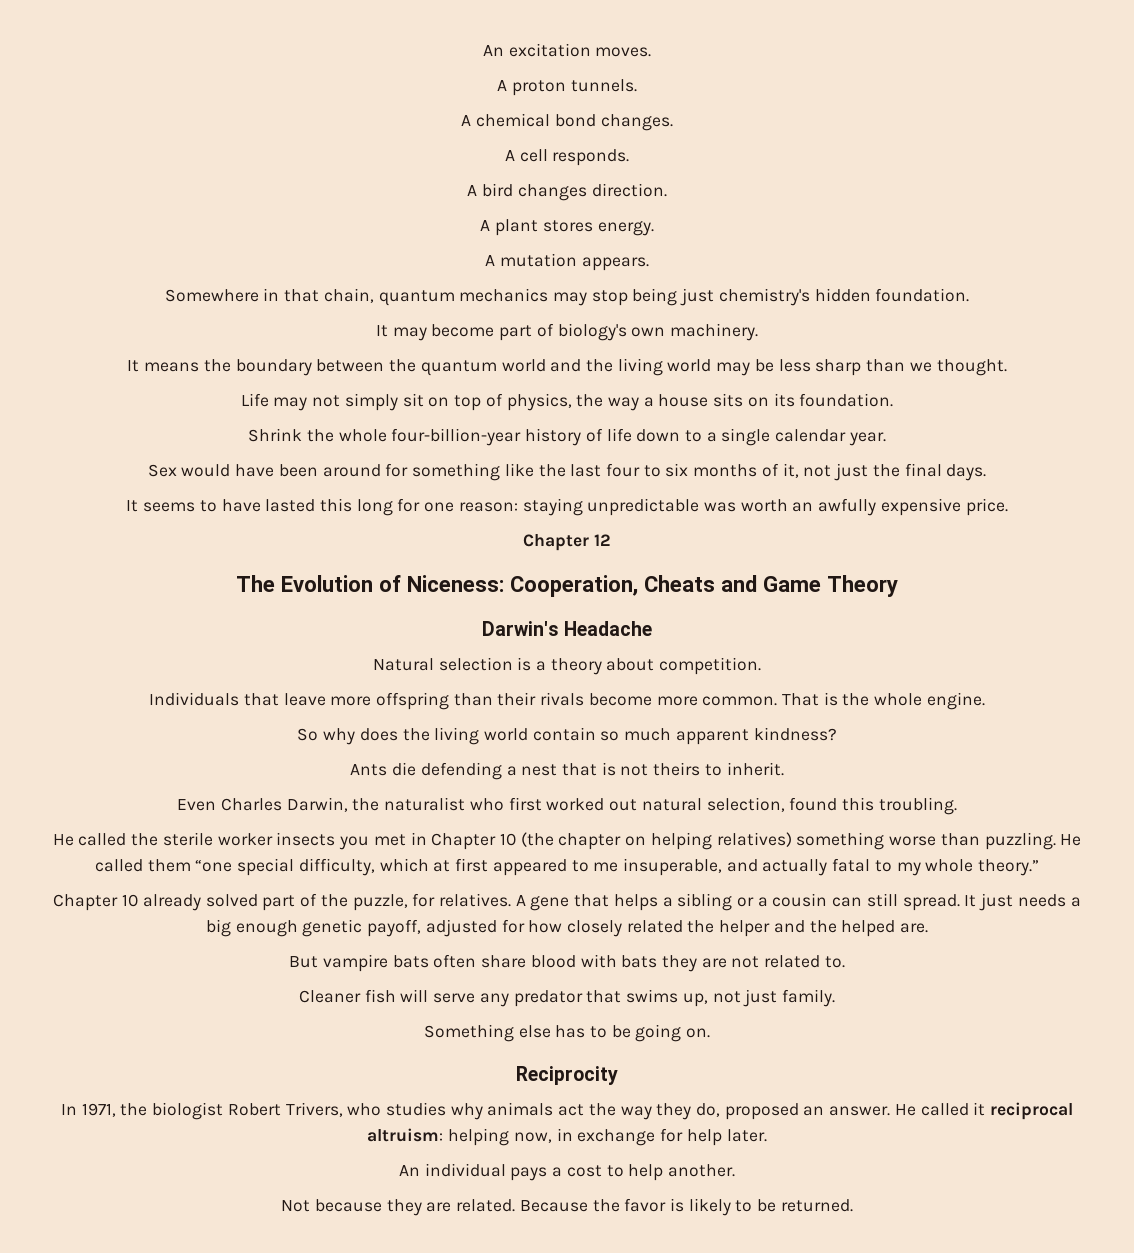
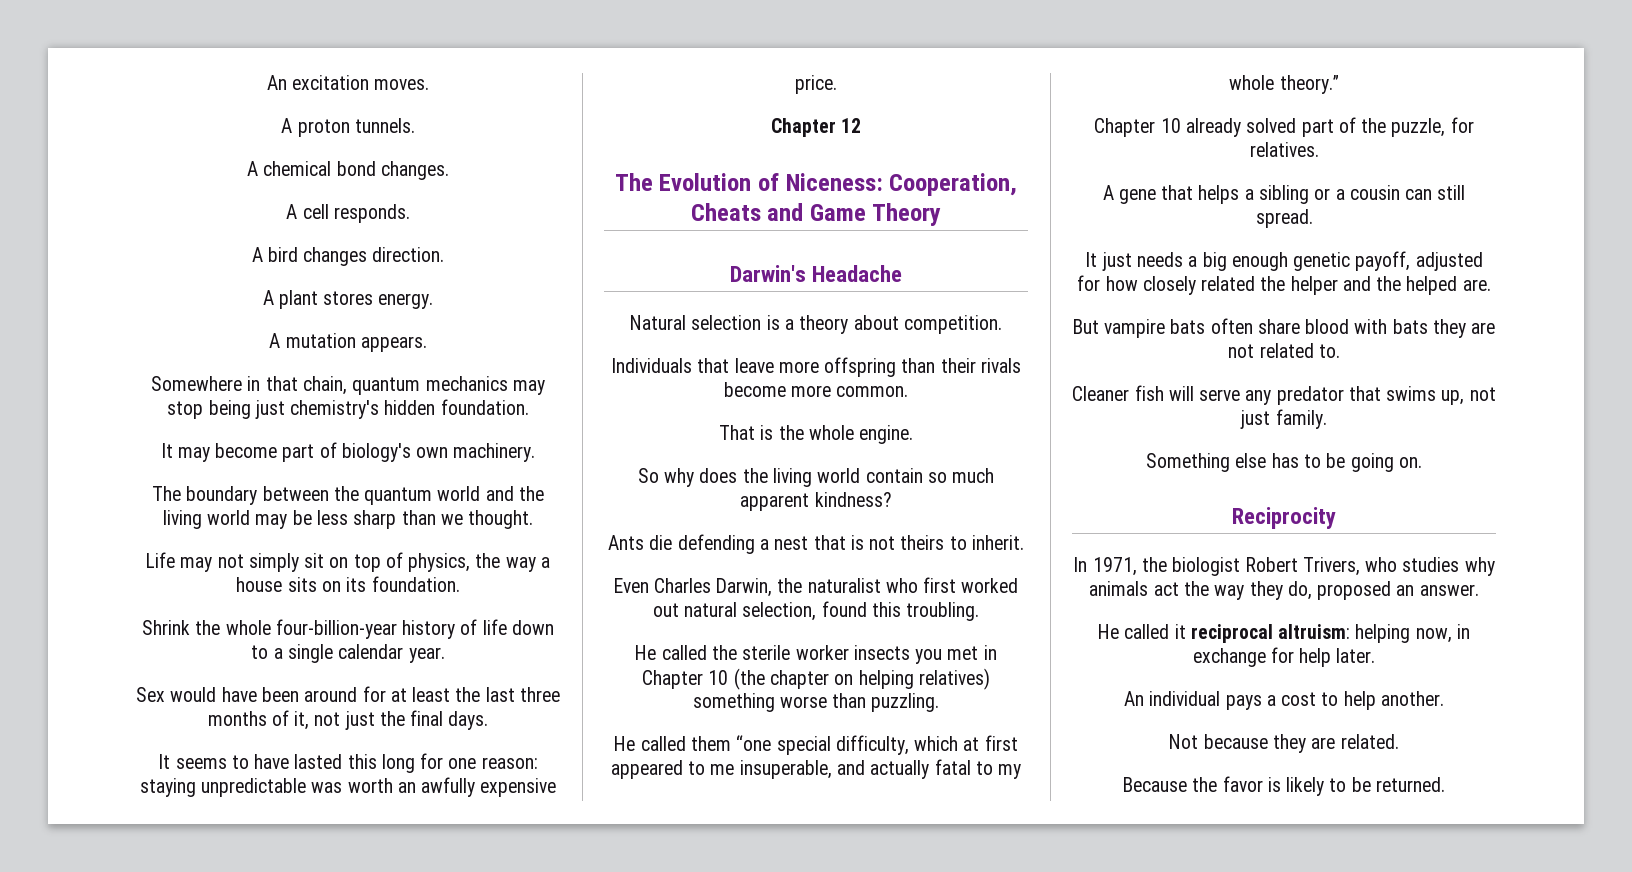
[127,359,231,372] It means the -> [152,486,182,501] The
[412,463,689,481] something like the last four to six -> [390,687,560,702] at least the last three
(778, 701) none -> (909, 391) //
(1056, 841) none -> (940, 702) //
(511, 900) none -> (1319, 149) //
(960, 902) none -> (1313, 218) //
(891, 1111) none -> (1479, 590) //
(516, 1205) none -> (1399, 741) //

